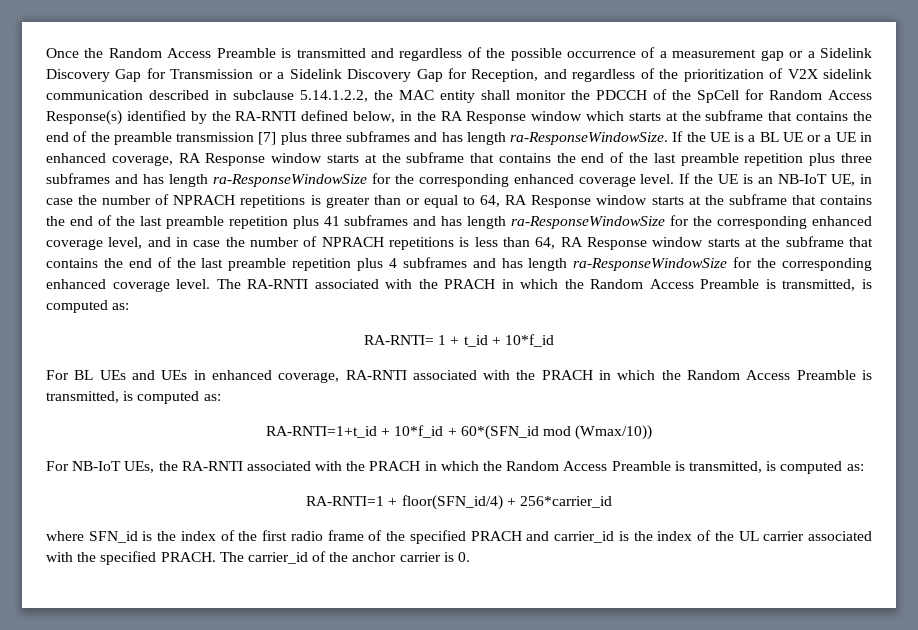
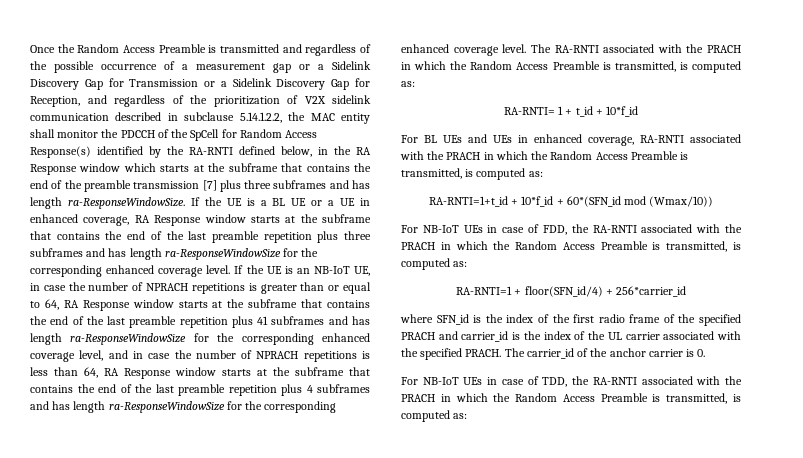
[124,461,155,473] UEs, -> [463,224,567,235] UEs in case of FDD,
(471, 557) none -> [401,376,742,387] [401,393,741,404] [401,410,468,422] // For NB-IoT UEs in case of TDD, the RA-RNTI associated with the PRACH in which the Random Access Preamble is transmitted, is computed as:

